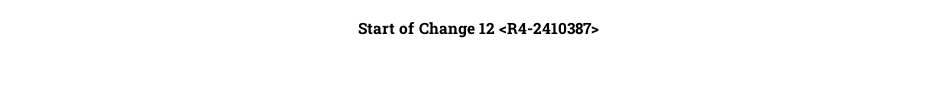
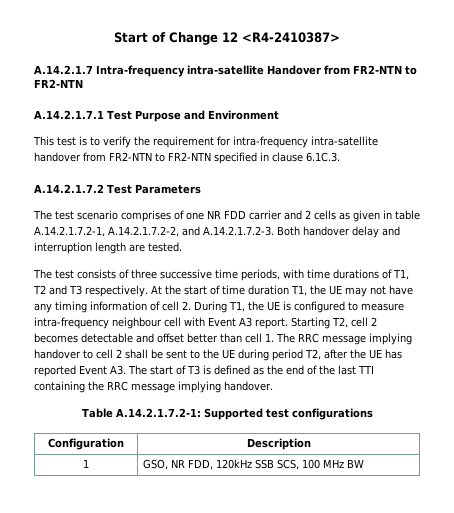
(599, 28) none -> [34,65,417,77] [34,79,83,88] [34,110,279,122] [33,136,378,148] [34,152,340,164] [34,184,201,194] [33,210,420,222] [34,226,400,238] [34,242,182,254] [33,269,409,281] [33,285,413,297] [34,301,404,313] [34,317,377,329] [34,333,412,345] [34,349,402,361] [34,365,374,377] [34,381,273,393] [81,408,373,420] [48,438,124,450] [246,438,311,450] [83,459,89,468] [142,459,364,470] // A.14.2.1.7 Intra-frequency intra-satellite Handover from FR2-NTN to FR2-NTN // A.14.2.1.7.1 Test Purpose and Environment // This test is to verify the requirement for intra-frequency intra-satellite handover from FR2-NTN to FR2-NTN specified in clause 6.1C.3. // A.14.2.1.7.2 Test Parameters // The test scenario comprises of one NR FDD carrier and 2 cells as given in table A.14.2.1.7.2-1, A.14.2.1.7.2-2, and A.14.2.1.7.2-3. Both handover delay and interruption length are tested. // The test consists of three successive time periods, with time durations of T1, T2 and T3 respectively. At the start of time duration T1, the UE may not have any timing information of cell 2. During T1, the UE is configured to measure intra-frequency neighbour cell with Event A3 report. Starting T2, cell 2 becomes detectable and offset better than cell 1. The RRC message implying handover to cell 2 shall be sent to the UE during period T2, after the UE has reported Event A3. The start of T3 is defined as the end of the last TTI containing the RRC message implying handover. // Table A.14.2.1.7.2-1: Supported test configurations // Configuration | Description // 1 | GSO, NR FDD, 120kHz SSB SCS, 100 MHz BW

